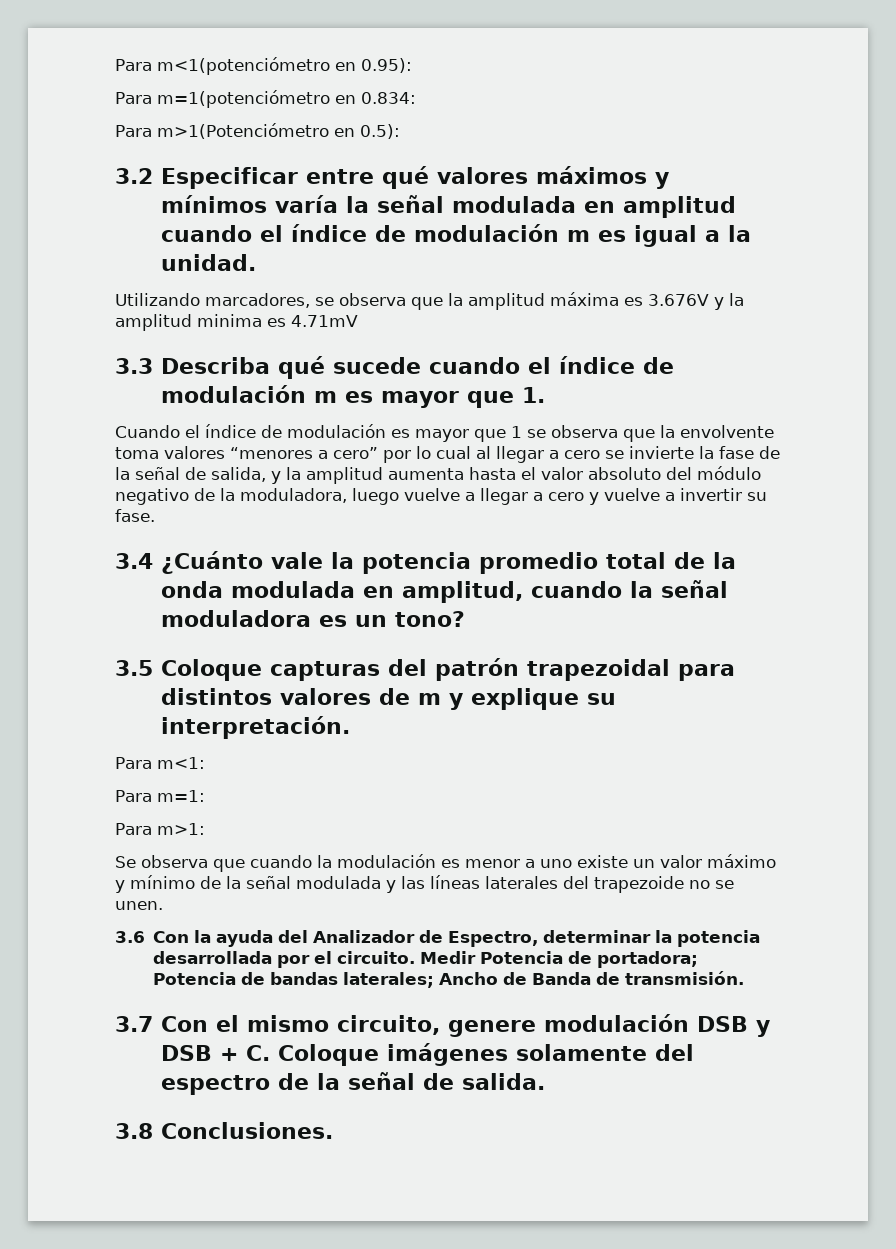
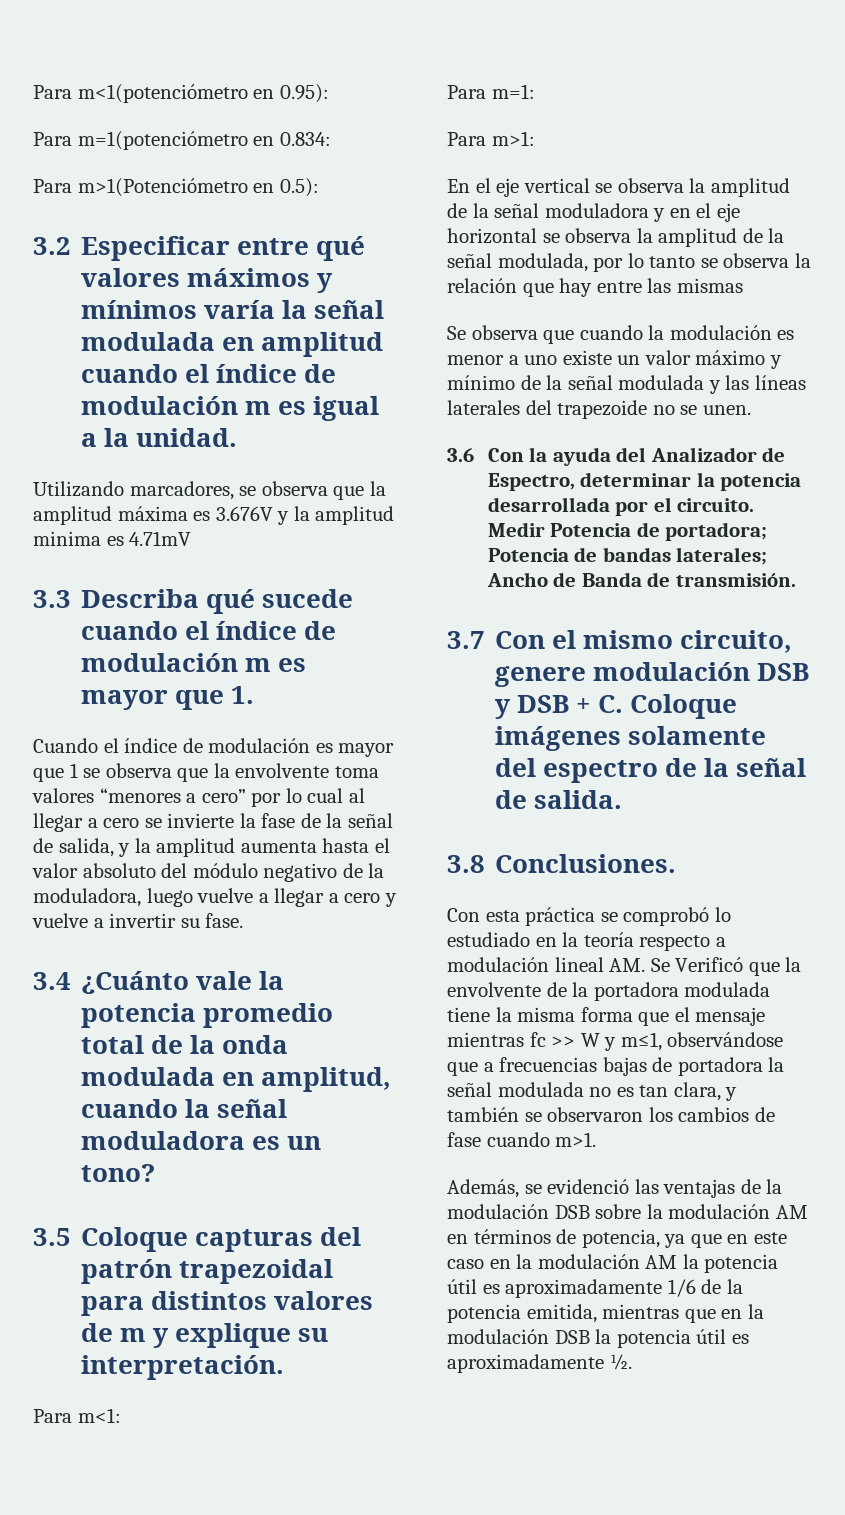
(205, 829) none -> [447,178,790,197] [447,203,740,222] [447,228,785,247] [447,253,811,272] [447,278,743,297] // En el eje vertical se observa la amplitud de la señal moduladora y en el eje horizontal se observa la amplitud de la señal modulada, por lo tanto se observa la relación que hay entre las mismas
(334, 1130) none -> [447,907,731,926] [447,932,726,951] [447,957,802,976] [447,982,771,1001] [447,1007,766,1026] [447,1032,784,1051] [447,1057,785,1076] [447,1082,738,1101] [447,1107,775,1122] [447,1132,597,1147] [447,1179,783,1198] [447,1204,808,1219] [447,1229,787,1248] [447,1254,779,1273] [447,1279,743,1298] [447,1304,764,1323] [447,1329,749,1348] [447,1354,632,1373] // Con esta práctica se comprobó lo estudiado en la teoría respecto a modulación lineal AM. Se Verificó que la envolvente de la portadora modulada tiene la misma forma que el mensaje mientras fc >> W y m≤1, observándose que a frecuencias bajas de portadora la señal modulada no es tan clara, y también se observaron los cambios de fase cuando m>1. // Además, se evidenció las ventajas de la modulación DSB sobre la modulación AM en términos de potencia, ya que en este caso en la modulación AM la potencia útil es aproximadamente 1/6 de la potencia emitida, mientras que en la modulación DSB la potencia útil es aproximadamente ½.

